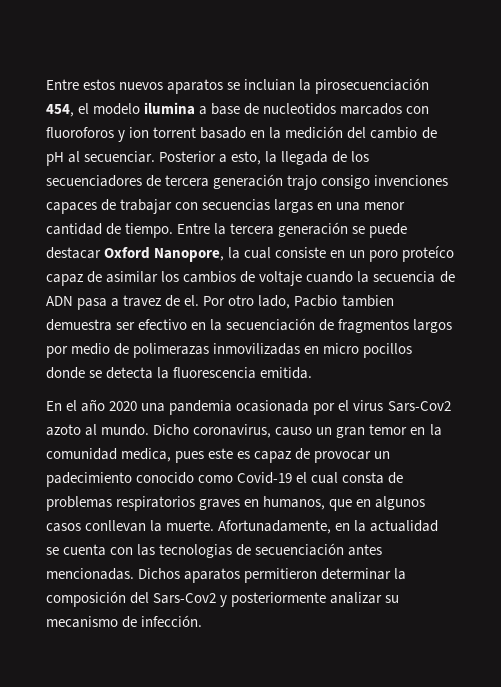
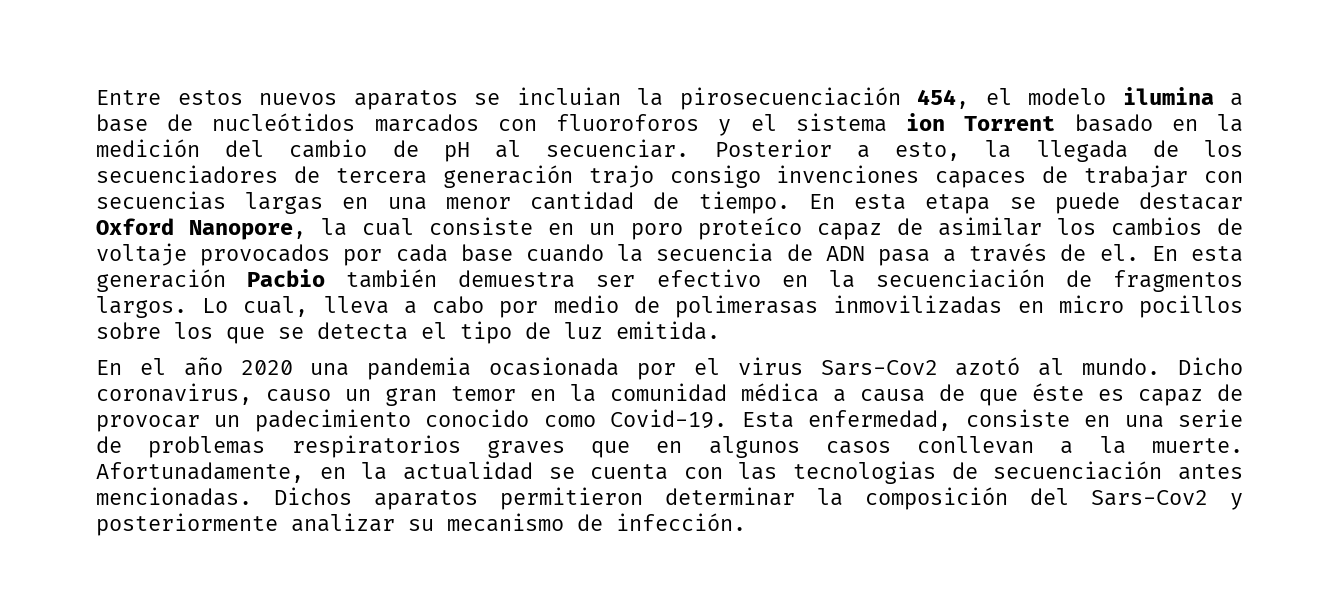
[263,103,337,115] nucleotidos -> [212,113,356,131] nucleótidos
[129,127,197,138] ion torrent -> [750,113,1056,132] el sistema ion Torrent
[177,222,349,237] Entre la tercera generación -> [808,194,991,214] En esta etapa
(303, 278) none -> [200,244,513,266] provocados por cada base
[123,295,162,307] travez -> [969,243,1048,262] través
[203,295,394,309] Por otro lado, Pacbio tambien -> [1151,246,1243,262] [96,269,438,292] En esta generación Pacbio también
[413,319,453,333] largos -> [96,296,485,318] largos. Lo cual, lleva a cabo
[133,343,210,358] polimerazas -> [675,295,819,318] polimerasas
[46,367,257,379] donde se detecta la fluorescencia -> [96,321,603,344] sobre los que se detecta el tipo de luz
[46,424,81,436] azoto -> [955,357,1021,376] azotó
[121,448,234,463] medica, pues este -> [741,383,1084,406] médica a causa de que éste
[237,472,385,484] Covid-19 el cual consta -> [610,409,1244,431] Covid-19. Esta enfermedad, consiste en una serie
[244,496,326,510] en humanos, -> (565, 449) none
(147, 526) none -> [1060,441,1074,454] a

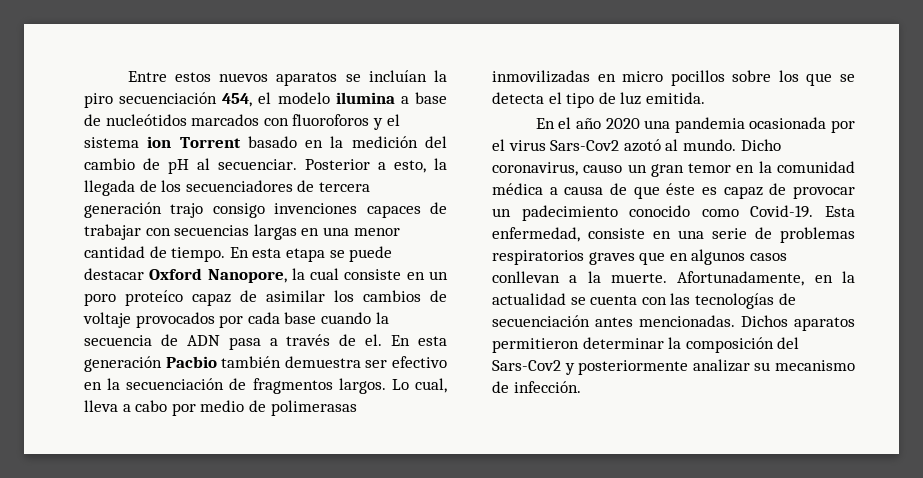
[516,87,901,110] incluian la pirosecuenciación -> [368,70,447,82] [84,92,218,108] incluían la piro secuenciación
[793,461,937,484] tecnologias -> [694,293,774,309] tecnologías

